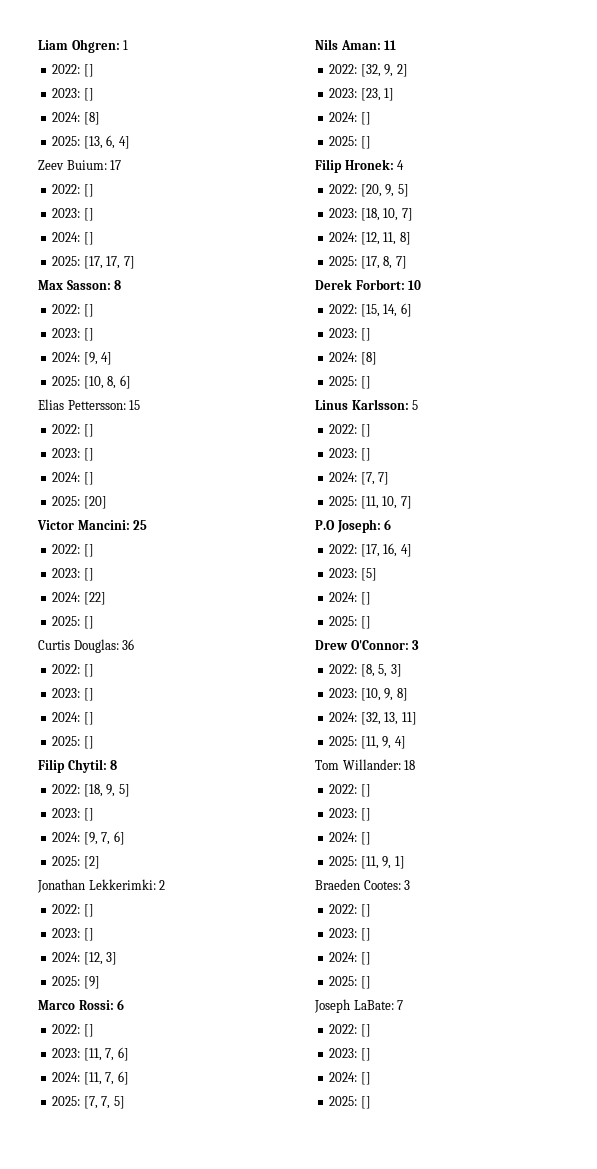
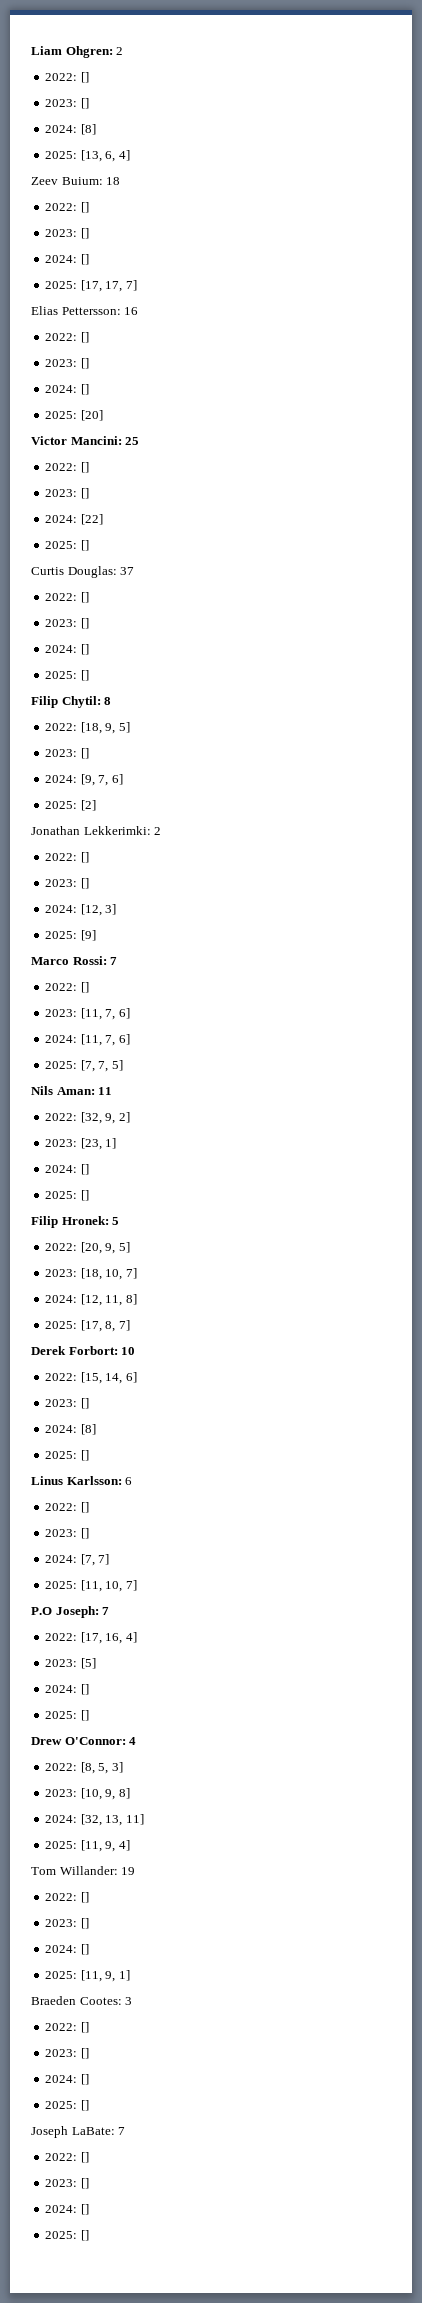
[123,40,129,50] 1 -> [116,47,124,55] 2
[110,160,122,170] 17 -> [106,177,121,185] 18
[38,280,122,290] [52,304,94,317] [52,328,94,341] [52,352,113,365] [52,375,131,389] // Max Sasson: 8 // 2022: [] // 2023: [] // 2024: [9, 4] // 2025: [10, 8, 6] -> (137, 285) none
[129,400,141,410] 15 -> [124,307,139,315] 16
[122,639,135,650] 36 -> [120,567,135,575] 37
[117,999,125,1010] 6 -> [110,957,118,965] 7
[397,160,405,170] 4 -> [112,1217,120,1225] 5
[412,400,419,410] 5 -> [125,1477,133,1485] 6
[384,519,392,530] 6 -> [102,1607,110,1615] 7
[412,640,420,650] 3 -> [129,1737,137,1745] 4
[404,760,416,770] 18 -> [121,1867,136,1875] 19

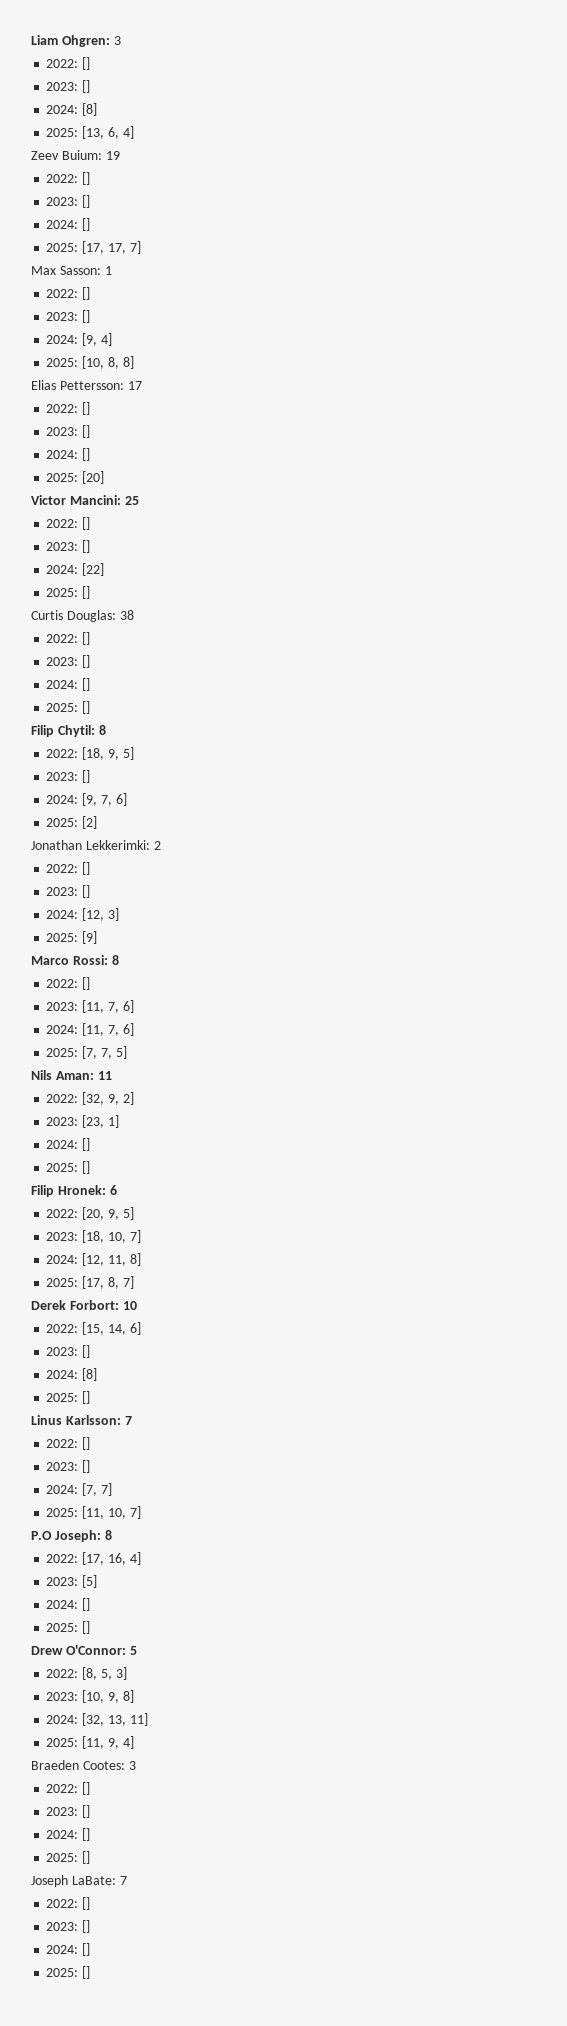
[116,47,124,55] 2 -> [113,36,121,45] 3
[106,177,121,185] 18 -> [105,151,120,160] 19
(137, 285) none -> [31,266,112,275] [46,287,91,300] [46,310,91,323] [46,333,112,346] [46,356,134,369] // Max Sasson: 1 // 2022: [] // 2023: [] // 2024: [9, 4] // 2025: [10, 8, 8]
[124,307,139,315] 16 -> [127,381,142,390] 17
[120,567,135,575] 37 -> [119,610,134,620] 38
[110,957,118,965] 7 -> [111,955,119,965] 8
[112,1217,120,1225] 5 -> [109,1185,117,1195] 6
[125,1477,133,1485] 6 -> [124,1416,132,1425] 7
[102,1607,110,1615] 7 -> [104,1530,112,1540] 8
[129,1737,137,1745] 4 -> [129,1646,137,1655] 5
[31,1866,136,1875] [45,1892,89,1903] [45,1918,89,1929] [45,1944,89,1955] [45,1970,130,1982] // Tom Willander: 19 // 2022: [] // 2023: [] // 2024: [] // 2025: [11, 9, 1] -> (134, 1742) none

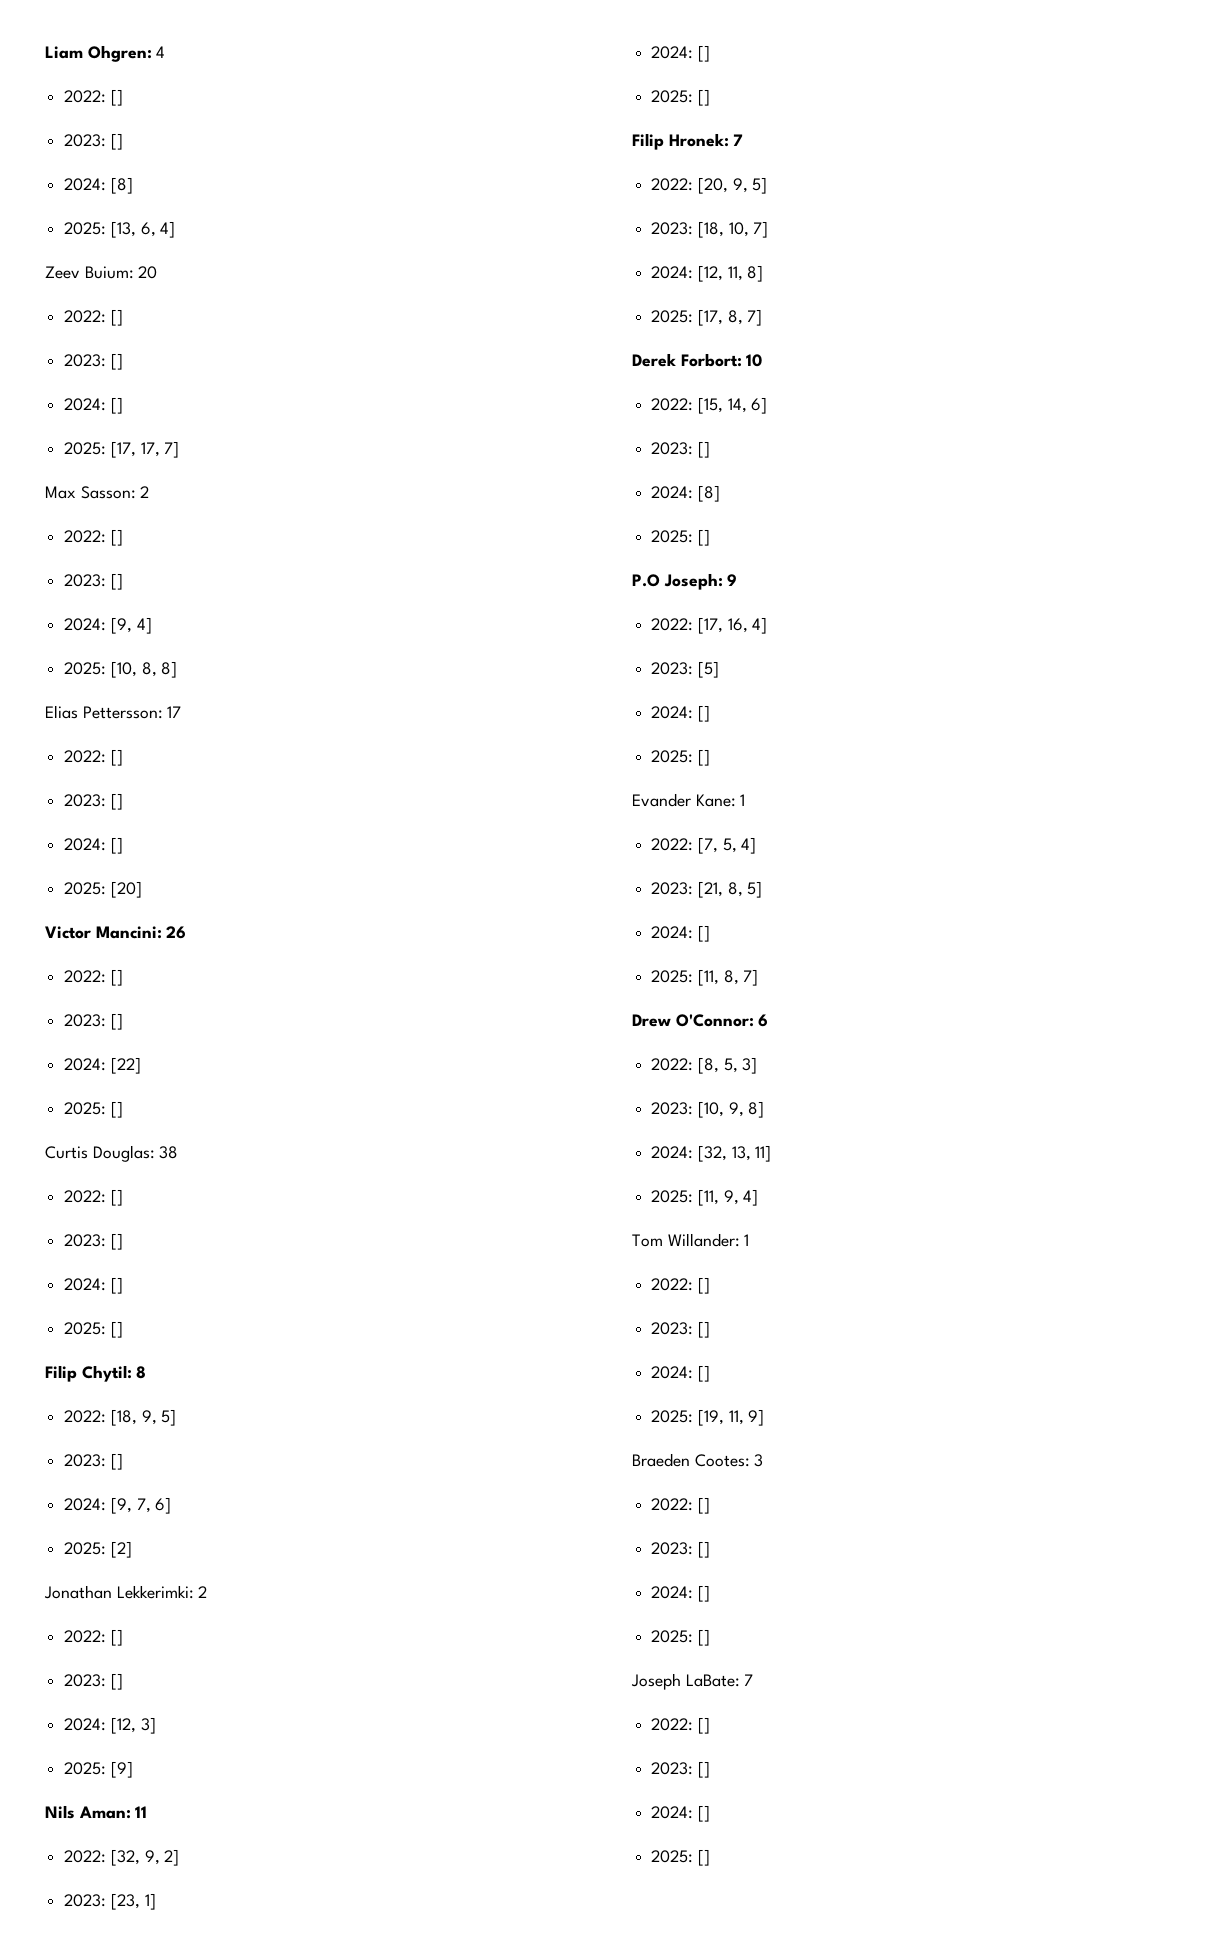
[113,36,121,45] 3 -> [156,46,166,58] 4
[105,151,120,160] 19 -> [138,266,158,279] 20
[104,266,112,275] 1 -> [140,486,150,498] 2
[124,496,139,505] 25 -> [166,926,187,939] 26
[31,955,119,965] [46,977,91,990] [46,1000,134,1013] [46,1023,134,1036] [46,1046,127,1059] // Marco Rossi: 8 // 2022: [] // 2023: [11, 7, 6] // 2024: [11, 7, 6] // 2025: [7, 7, 5] -> (133, 1769) none
[109,1185,117,1195] 6 -> [733,134,744,146] 7
[31,1415,132,1425] [46,1437,91,1450] [46,1460,91,1473] [46,1483,112,1496] [46,1506,141,1519] // Linus Karlsson: 7 // 2022: [] // 2023: [] // 2024: [7, 7] // 2025: [11, 10, 7] -> (710, 537) none
[104,1530,112,1540] 8 -> [727,574,738,586] 9
(91, 1627) none -> [632,793,746,807] [651,837,757,854] [651,881,763,898] [651,925,710,942] [651,969,759,986] // Evander Kane: 1 // 2022: [7, 5, 4] // 2023: [21, 8, 5] // 2024: [] // 2025: [11, 8, 7]
[129,1646,137,1655] 5 -> [758,1014,769,1027] 6
(134, 1742) none -> [632,1233,750,1247] [651,1277,710,1294] [651,1321,710,1338] [651,1365,710,1382] [651,1409,765,1426] // Tom Willander: 1 // 2022: [] // 2023: [] // 2024: [] // 2025: [19, 11, 9]

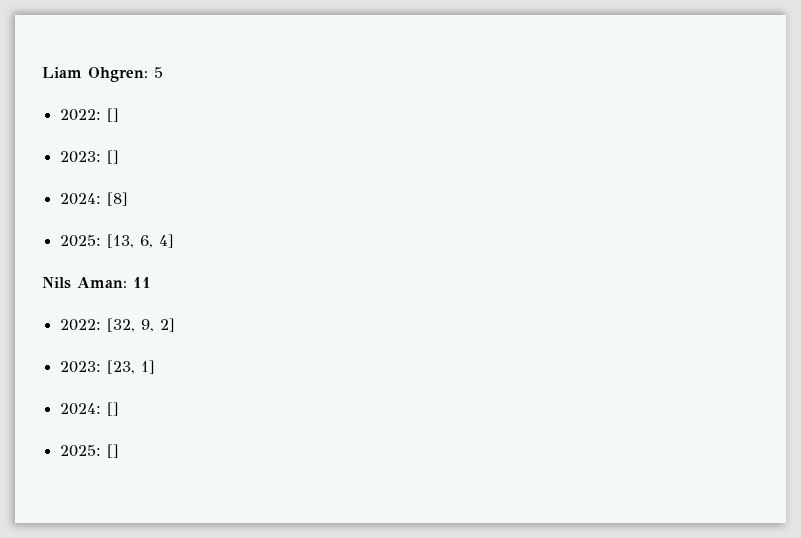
[156,46,166,58] 4 -> [154,67,163,78] 5
[45,266,158,279] [64,309,123,326] [64,353,123,370] [64,397,123,414] [64,441,180,458] [45,486,150,499] [64,529,123,546] [64,573,123,590] [64,617,152,634] [64,661,178,678] [45,705,182,719] [64,749,123,766] [64,793,123,810] [64,837,123,854] [64,881,142,898] [45,926,187,939] [64,969,123,986] [64,1013,123,1030] [64,1057,141,1074] [64,1101,123,1118] [45,1145,179,1162] [64,1189,123,1206] [64,1233,123,1250] [64,1277,123,1294] [64,1321,123,1338] [45,1365,147,1382] [64,1409,177,1426] [64,1453,123,1470] [64,1497,172,1514] [64,1541,132,1558] [44,1585,208,1599] [64,1629,123,1646] [64,1673,123,1690] [64,1717,156,1734] [64,1761,133,1778] // Zeev Buium: 20 // 2022: [] // 2023: [] // 2024: [] // 2025: [17, 17, 7] // Max Sasson: 2 // 2022: [] // 2023: [] // 2024: [9, 4] // 2025: [10, 8, 8] // Elias Pettersson: 17 // 2022: [] // 2023: [] // 2024: [] // 2025: [20] // Victor Mancini: 26 // 2022: [] // 2023: [] // 2024: [22] // 2025: [] // Curtis Douglas: 38 // 2022: [] // 2023: [] // 2024: [] // 2025: [] // Filip Chytil: 8 // 2022: [18, 9, 5] // 2023: [] // 2024: [9, 7, 6] // 2025: [2] // Jonathan Lekkerimki: 2 // 2022: [] // 2023: [] // 2024: [12, 3] // 2025: [9] -> (174, 241) none
[632,133,744,150] [651,177,768,194] [651,221,769,238] [651,265,764,282] [651,309,763,326] [632,353,763,367] [651,397,768,414] [651,441,710,458] [651,485,720,502] [651,529,710,546] [632,573,738,590] [651,617,768,634] [651,661,719,678] [651,705,710,722] [651,749,710,766] [632,793,746,807] [651,837,757,854] [651,881,763,898] [651,925,710,942] [651,969,759,986] [632,1014,769,1027] [651,1057,758,1074] [651,1101,765,1118] [651,1145,772,1162] [651,1189,759,1206] [632,1233,750,1247] [651,1277,710,1294] [651,1321,710,1338] [651,1365,710,1382] [651,1409,765,1426] [632,1453,764,1467] [651,1497,710,1514] [651,1541,710,1558] [651,1585,710,1602] [651,1629,710,1646] [631,1673,754,1690] [651,1717,710,1734] [651,1761,710,1778] [651,1805,710,1822] [651,1849,710,1866] // Filip Hronek: 7 // 2022: [20, 9, 5] // 2023: [18, 10, 7] // 2024: [12, 11, 8] // 2025: [17, 8, 7] // Derek Forbort: 10 // 2022: [15, 14, 6] // 2023: [] // 2024: [8] // 2025: [] // P.O Joseph: 9 // 2022: [17, 16, 4] // 2023: [5] // 2024: [] // 2025: [] // Evander Kane: 1 // 2022: [7, 5, 4] // 2023: [21, 8, 5] // 2024: [] // 2025: [11, 8, 7] // Drew O'Connor: 6 // 2022: [8, 5, 3] // 2023: [10, 9, 8] // 2024: [32, 13, 11] // 2025: [11, 9, 4] // Tom Willander: 1 // 2022: [] // 2023: [] // 2024: [] // 2025: [19, 11, 9] // Braeden Cootes: 3 // 2022: [] // 2023: [] // 2024: [] // 2025: [] // Joseph LaBate: 7 // 2022: [] // 2023: [] // 2024: [] // 2025: [] -> (119, 451) none

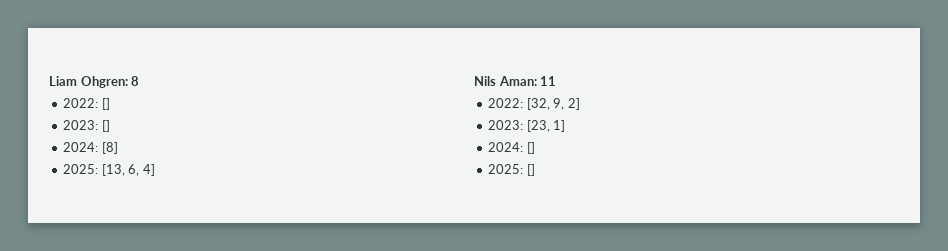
[154,67,163,78] 5 -> [131,76,140,86] 8

